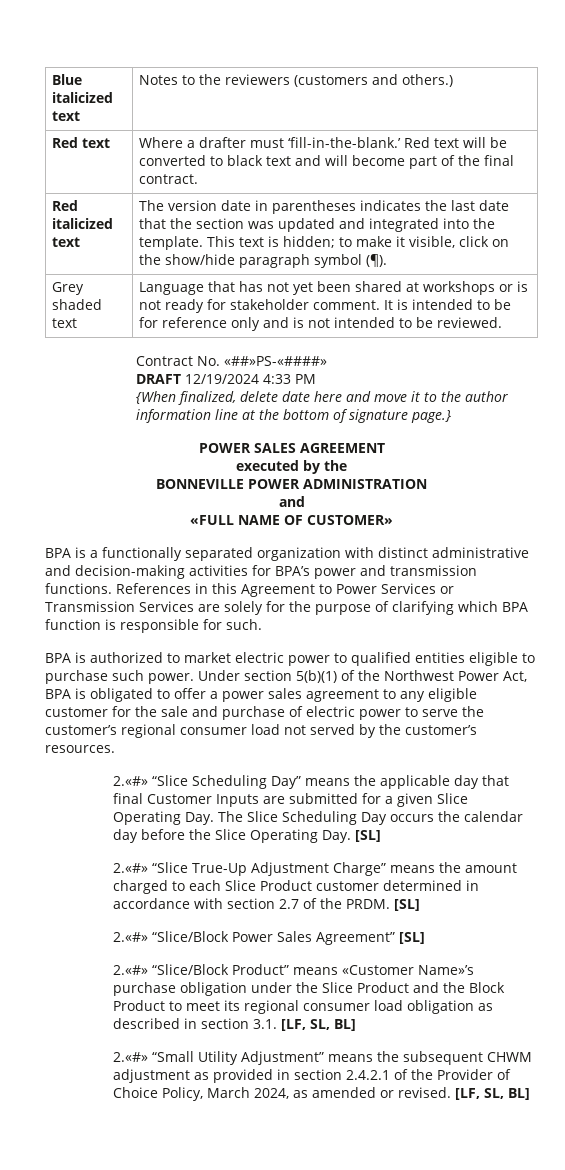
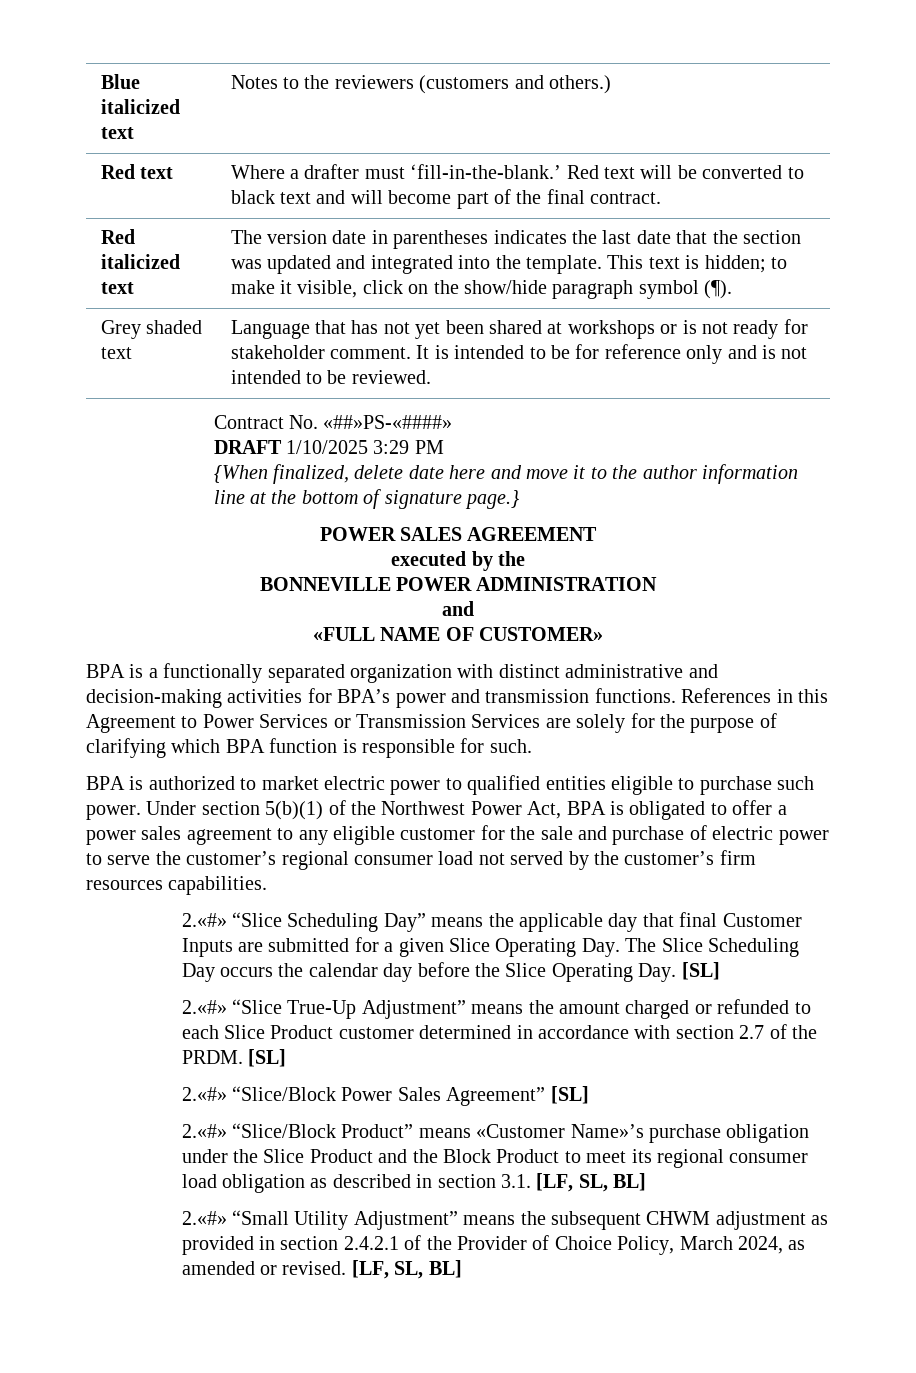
[185,374,292,384] 12/19/2024 4:33 -> [285,440,410,454] 1/10/2025 3:29
[45,745,115,753] resources. -> [719,850,756,865] [86,876,268,895] firm resources capabilities.
[251,862,387,876] Adjustment Charge” -> [361,1000,466,1019] Adjustment”
(169, 887) none -> [694,999,790,1014] or refunded

